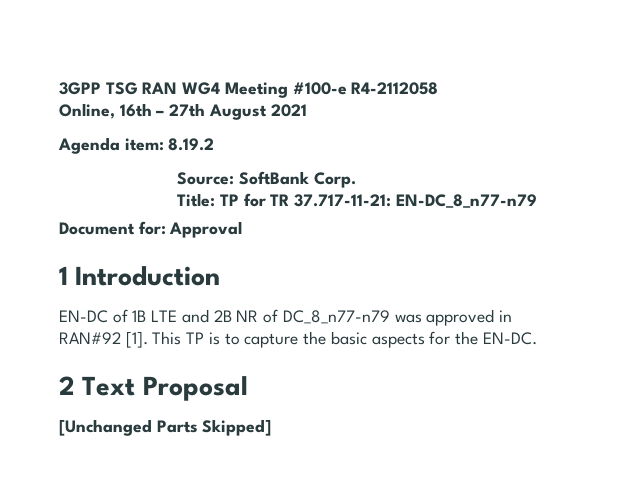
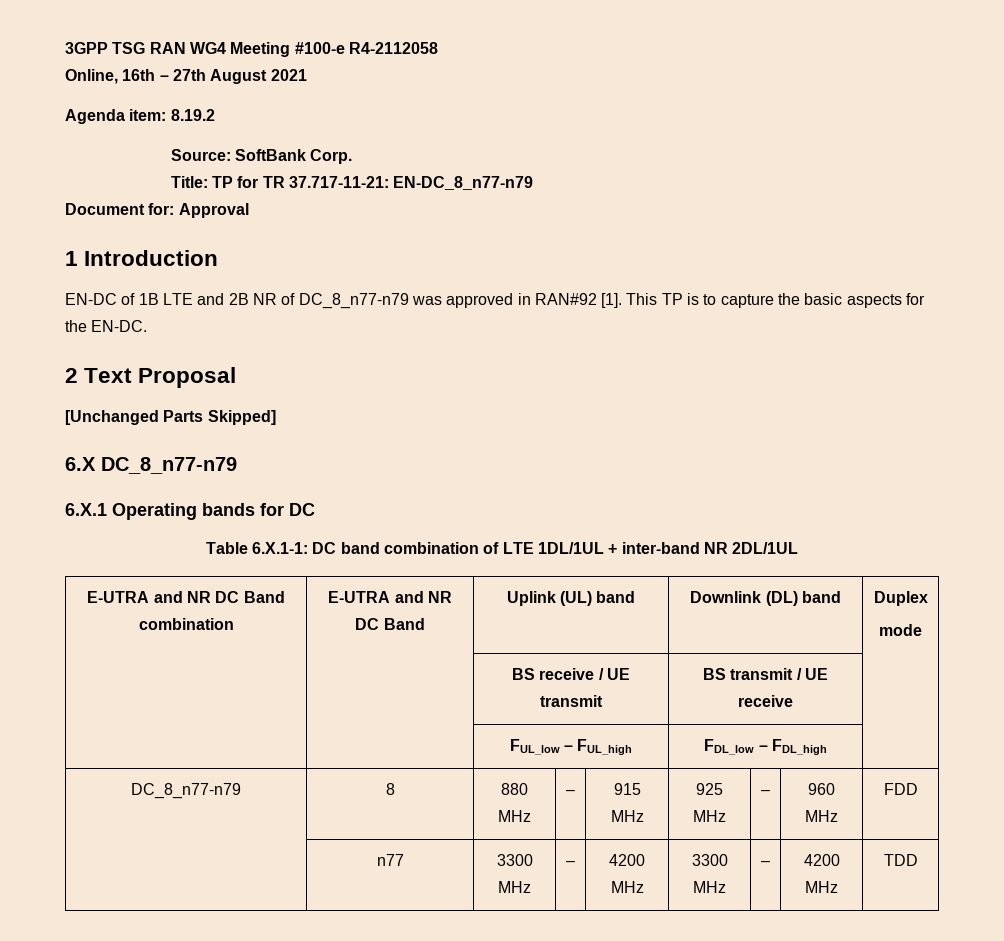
(272, 427) none -> [65,457,237,474] [65,503,315,520] [205,542,799,554] [87,591,285,603] [138,618,234,630] [328,591,452,603] [355,618,425,630] [506,591,636,606] [690,591,841,606] [873,591,928,606] [879,624,922,636] [512,668,630,680] [540,695,603,707] [703,668,828,680] [738,695,793,707] [509,739,633,755] [704,739,827,755] [131,783,241,799] [385,783,395,795] [501,783,528,795] [498,810,531,822] [566,790,575,795] [613,783,641,795] [610,810,644,822] [696,783,723,795] [693,810,726,822] [761,790,770,795] [808,783,835,795] [805,810,838,822] [883,783,918,795] [376,854,404,866] [496,854,533,866] [498,881,531,893] [566,861,575,866] [609,854,645,866] [610,881,644,893] [691,854,728,866] [693,881,726,893] [761,861,770,866] [803,854,840,866] [805,881,838,893] [883,854,918,866] // 6.X DC_8_n77-n79 // 6.X.1 Operating bands for DC // Table 6.X.1-1: DC band combination of LTE 1DL/1UL + inter-band NR 2DL/1UL // E-UTRA and NR DC Band combination | E-UTRA and NR DC Band | Uplink (UL) band | Downlink (DL) band | Duplex // mode // | | BS receive / UE transmit | BS transmit / UE receive | // | | FUL_low – FUL_high | FDL_low – FDL_high | // DC_8_n77-n79 | 8 | 880 MHz | – | 915 MHz | 925 MHz | – | 960 MHz | FDD // | n77 | 3300 MHz | – | 4200 MHz | 3300 MHz | – | 4200 MHz | TDD

